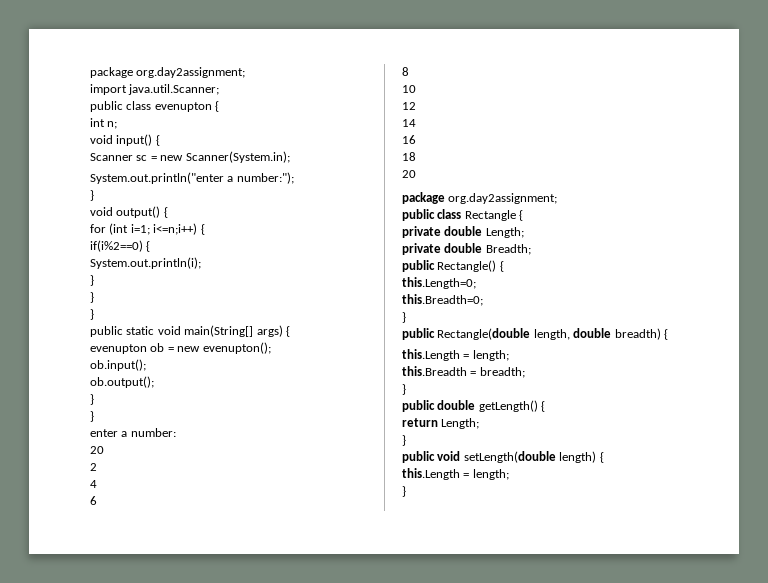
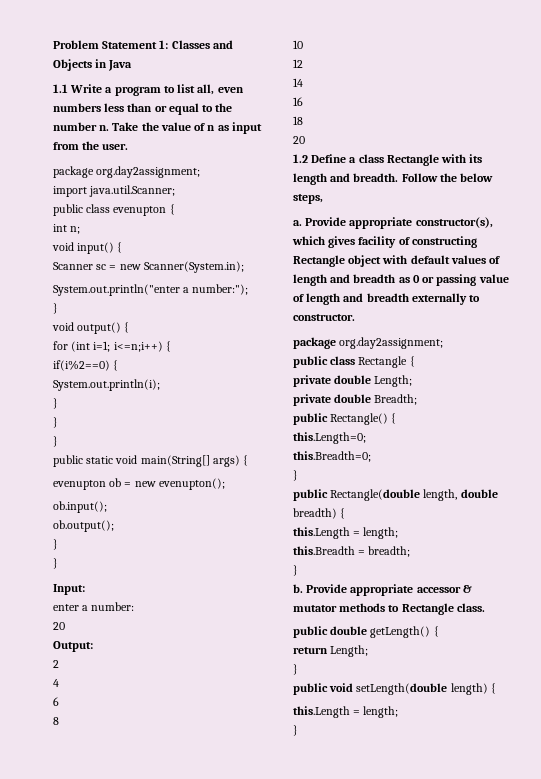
(90, 72) none -> [53,40,233,49] [53,59,133,71] [53,84,244,96] [53,103,233,115] [53,122,262,134] [53,141,129,150] Problem Statement 1: Classes and Objects in Java // 1.1 Write a program to list all, even numbers less than or equal to the number n. Take the value of n as input from the user. //
(94, 416) none -> [53,584,85,595] // Input:
(104, 450) none -> [53,641,93,652] // Output:
(416, 174) none -> [293,154,483,166] [293,173,494,185] [293,194,323,204] [293,217,493,229] [292,236,477,248] [293,255,501,267] [293,274,509,286] [293,293,481,305] [293,314,355,321] // 1.2 Define a class Rectangle with its length and breadth. Follow the below steps, // a. Provide appropriate constructor(s), which gives facility of constructing Rectangle object with default values of length and breadth as 0 or passing value of length and breadth externally to constructor.
(406, 389) none -> [293,584,472,596] [293,603,485,615] // b. Provide appropriate accessor & mutator methods to Rectangle class.

